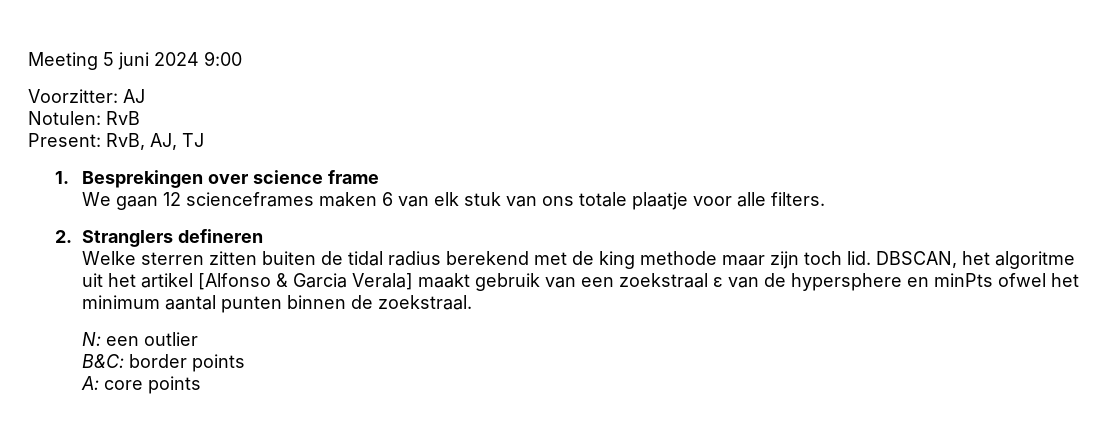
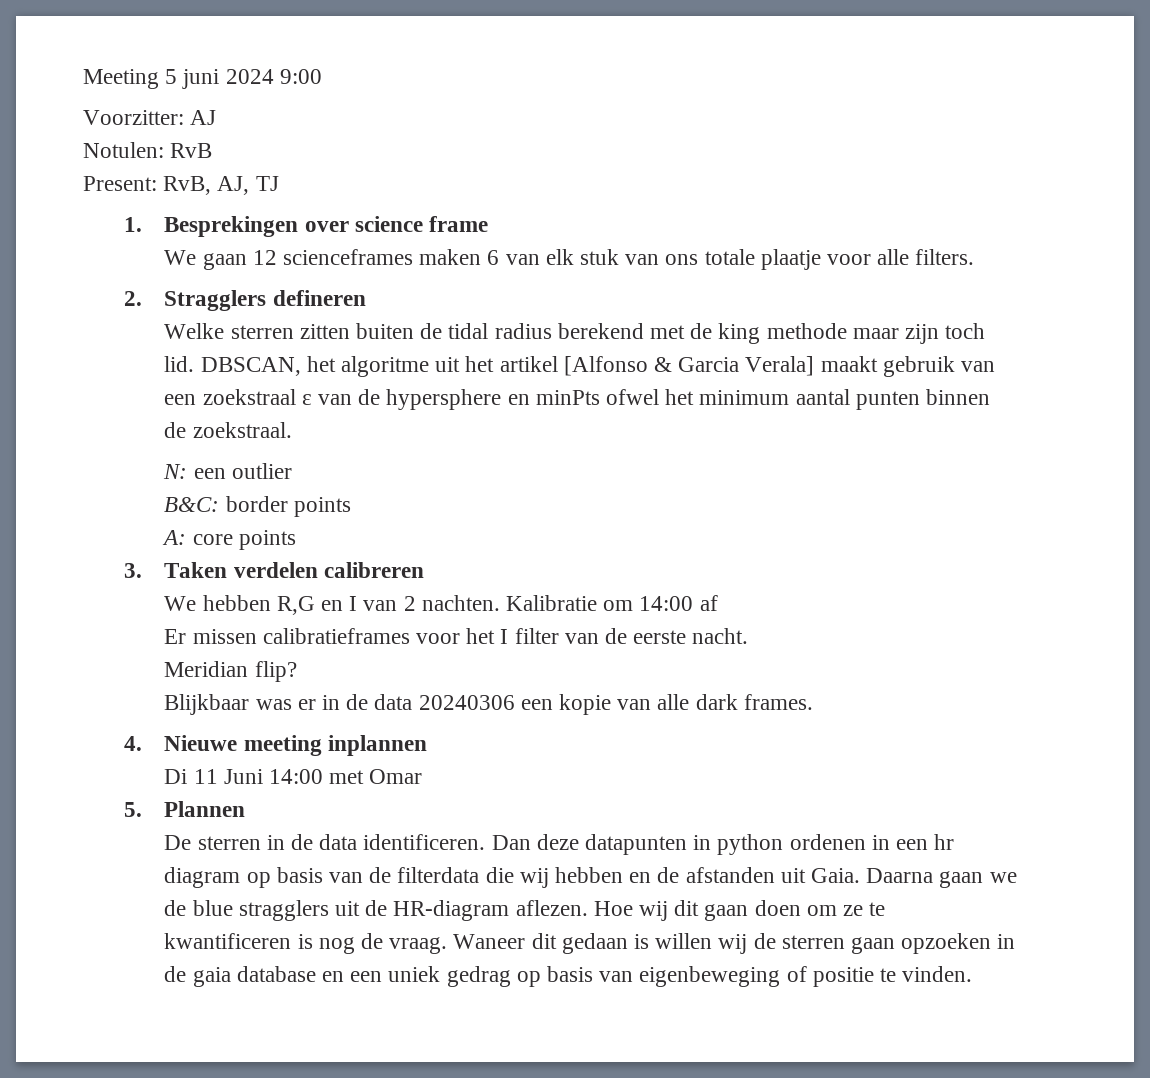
[81,230,173,247] Stranglers -> [164,290,267,311] Stragglers
(201, 385) none -> [123,562,424,578] [164,595,718,615] [164,628,749,644] [164,661,297,682] [164,694,813,715] [123,735,427,756] [164,769,423,784] [123,801,246,817] [164,834,955,855] [164,867,1017,888] [164,900,886,921] [164,933,1016,954] [164,966,973,987] // 3. Taken verdelen calibreren // We hebben R,G en I van 2 nachten. Kalibratie om 14:00 af // Er missen calibratieframes voor het I filter van de eerste nacht. // Meridian flip? // Blijkbaar was er in de data 20240306 een kopie van alle dark frames. // 4. Nieuwe meeting inplannen // Di 11 Juni 14:00 met Omar // 5. Plannen // De sterren in de data identificeren. Dan deze datapunten in python ordenen in een hr diagram op basis van de filterdata die wij hebben en de afstanden uit Gaia. Daarna gaan we de blue stragglers uit de HR-diagram aflezen. Hoe wij dit gaan doen om ze te kwantificeren is nog de vraag. Waneer dit gedaan is willen wij de sterren gaan opzoeken in de gaia database en een uniek gedrag op basis van eigenbeweging of positie te vinden.

